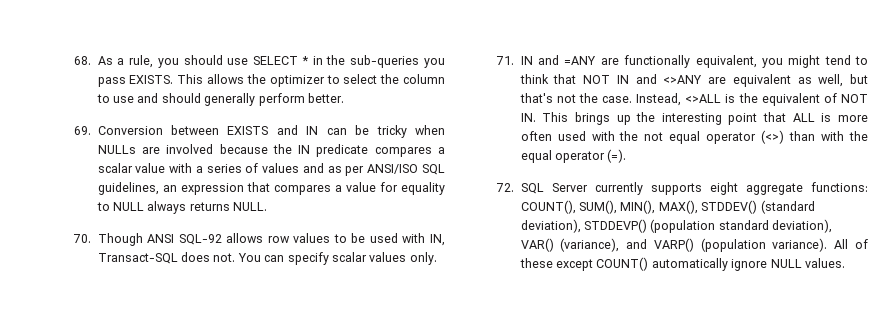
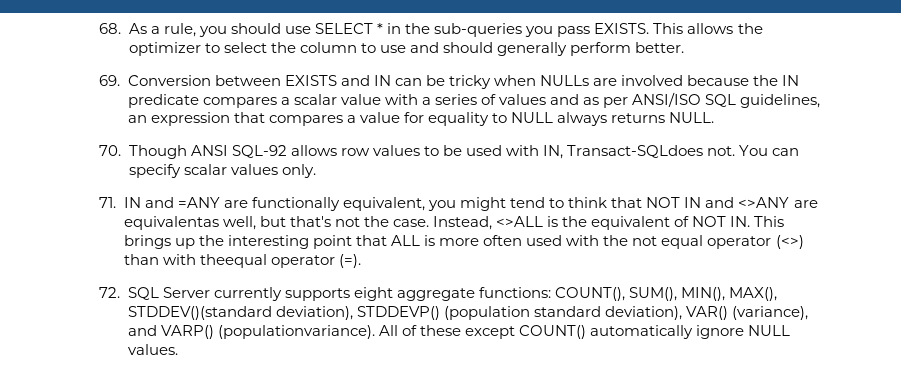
[97,252,211,264] Transact-SQL does -> [567,145,704,158] Transact-SQLdoes
[732,74,812,87] equivalent as -> [123,216,219,230] equivalentas
[849,131,868,141] [520,150,552,163] the equal -> [199,254,267,268] theequal
[701,200,815,214] STDDEV() (standard -> [127,306,272,320] STDDEV()(standard
[700,238,828,252] (population variance). -> [217,325,375,339] (populationvariance).

